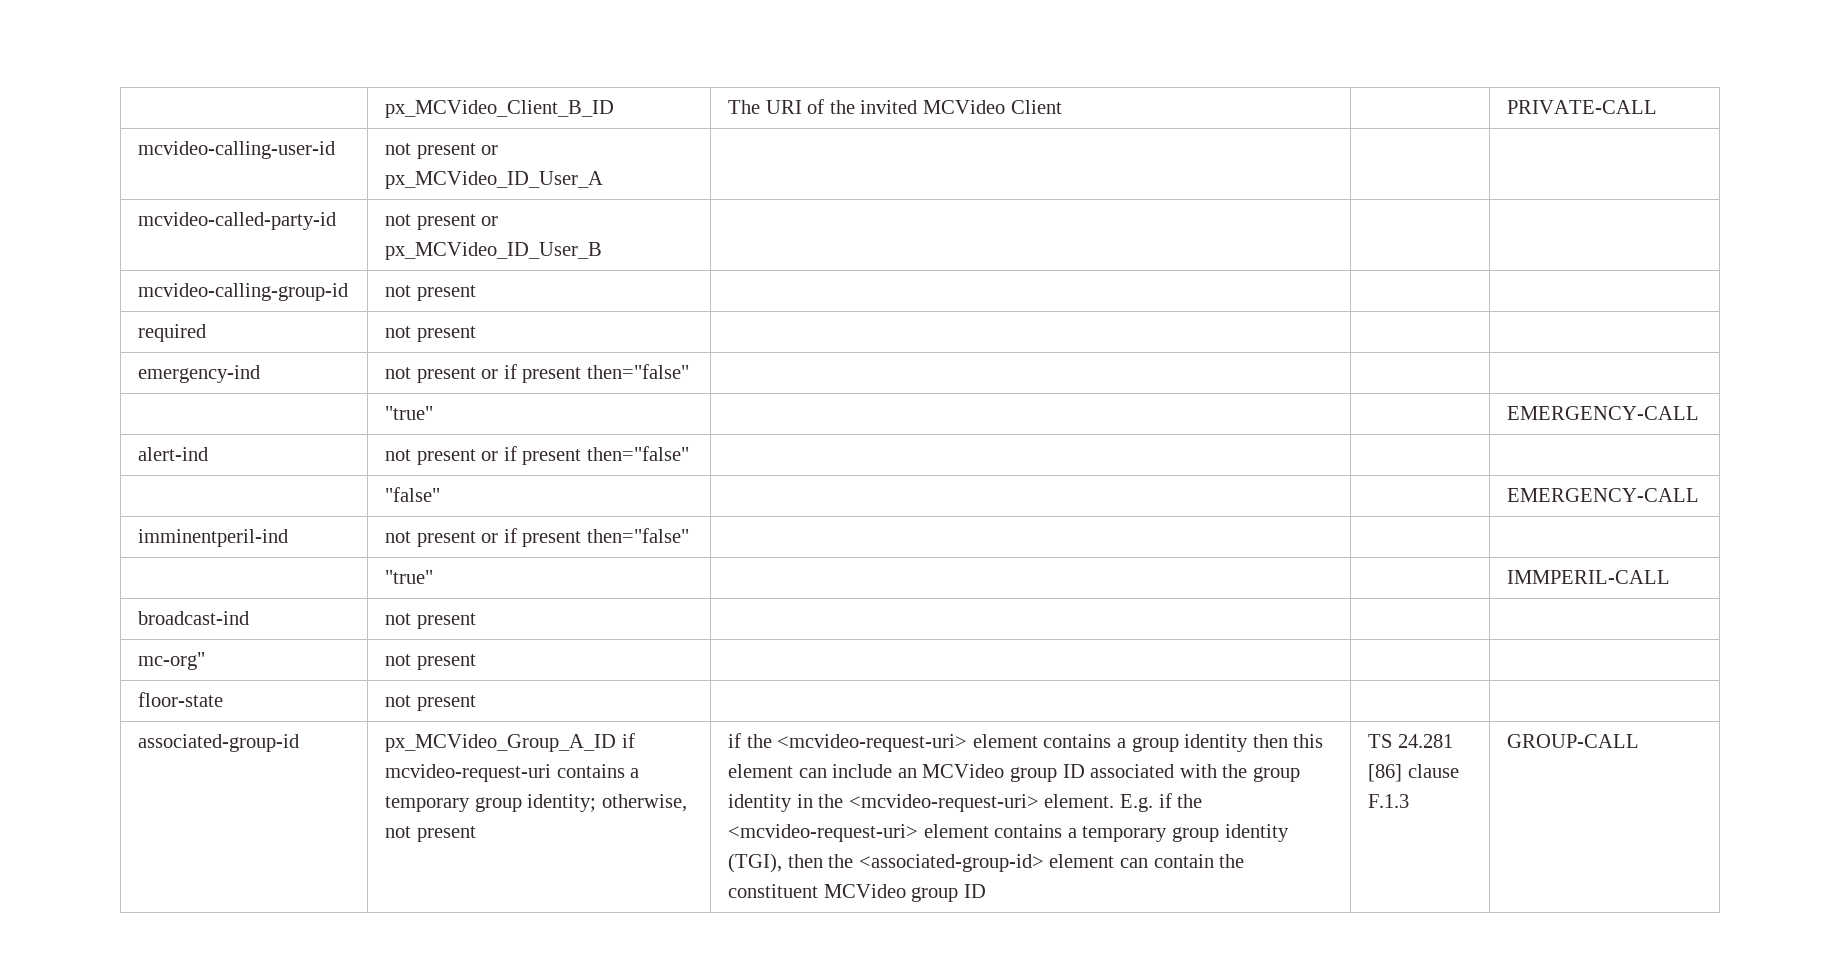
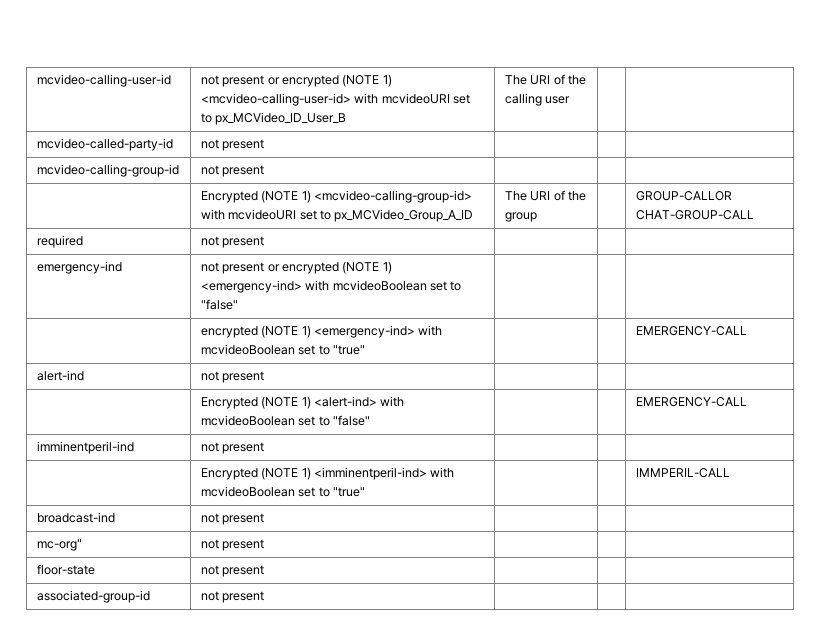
[385,100,615,118] [728,99,1062,114] [1507,100,1658,114] [138,141,336,159] [385,143,499,159] [385,171,604,189] | px_MCVideo_Client_B_ID | The URI of the invited MCVideo Client | | PRIVATE-CALL // mcvideo-calling-user-id | not present or px_MCVideo_ID_User_A | -> [36,74,171,87] [200,74,392,87] [200,93,470,106] [200,112,347,125] [504,74,586,85] [504,93,571,106] mcvideo-calling-user-id | not present or encrypted (NOTE 1) <mcvideo-calling-user-id> with mcvideoURI set to px_MCVideo_ID_User_B | The URI of the calling user
[481,216,499,226] [385,242,603,260] or px_MCVideo_ID_User_B -> (265, 145) none
(476, 293) none -> [200,190,472,203] [200,209,474,222] [504,190,586,201] [504,212,537,222] [635,191,732,201] [635,210,754,220] // | Encrypted (NOTE 1) <mcvideo-calling-group-id> with mcvideoURI set to px_MCVideo_Group_A_ID | The URI of the group | | GROUP-CALLOR CHAT-GROUP-CALL
[503,364,690,383] if present then="false" | | | // | -> [281,261,392,274] [200,280,462,293] [200,299,238,310] [200,325,443,338] [200,344,330,355] encrypted (NOTE 1) <emergency-ind> with mcvideoBoolean set to "false" | | | // | encrypted (NOTE 1) <emergency-ind> with mcvideoBoolean set to
[481,446,690,465] or if present then="false" | | | // | -> [200,396,405,409] [200,415,330,426] | | | // | Encrypted (NOTE 1) <alert-ind> with mcvideoBoolean set to
[481,528,690,547] or if present then="false" | | | // | -> [200,467,455,480] [200,486,330,497] | | | // | Encrypted (NOTE 1) <imminentperil-ind> with mcvideoBoolean set to
[385,733,635,752] [385,764,640,782] [385,794,687,812] [385,826,476,842] [728,733,1324,752] [728,764,1300,782] [728,793,1203,812] [728,824,1289,842] [728,853,1245,873] [728,884,986,902] [1368,734,1453,748] [1368,764,1459,782] [1368,794,1410,808] [1507,734,1640,748] px_MCVideo_Group_A_ID if mcvideo-request-uri contains a temporary group identity; otherwise, not present | if the <mcvideo-request-uri> element contains a group identity then this element can include an MCVideo group ID associated with the group identity in the <mcvideo-request-uri> element. E.g. if the <mcvideo-request-uri> element contains a temporary group identity (TGI), then the <associated-group-id> element can contain the constituent MCVideo group ID | TS 24.281 [86] clause F.1.3 | GROUP-CALL -> [200,591,265,603] not present | | |

